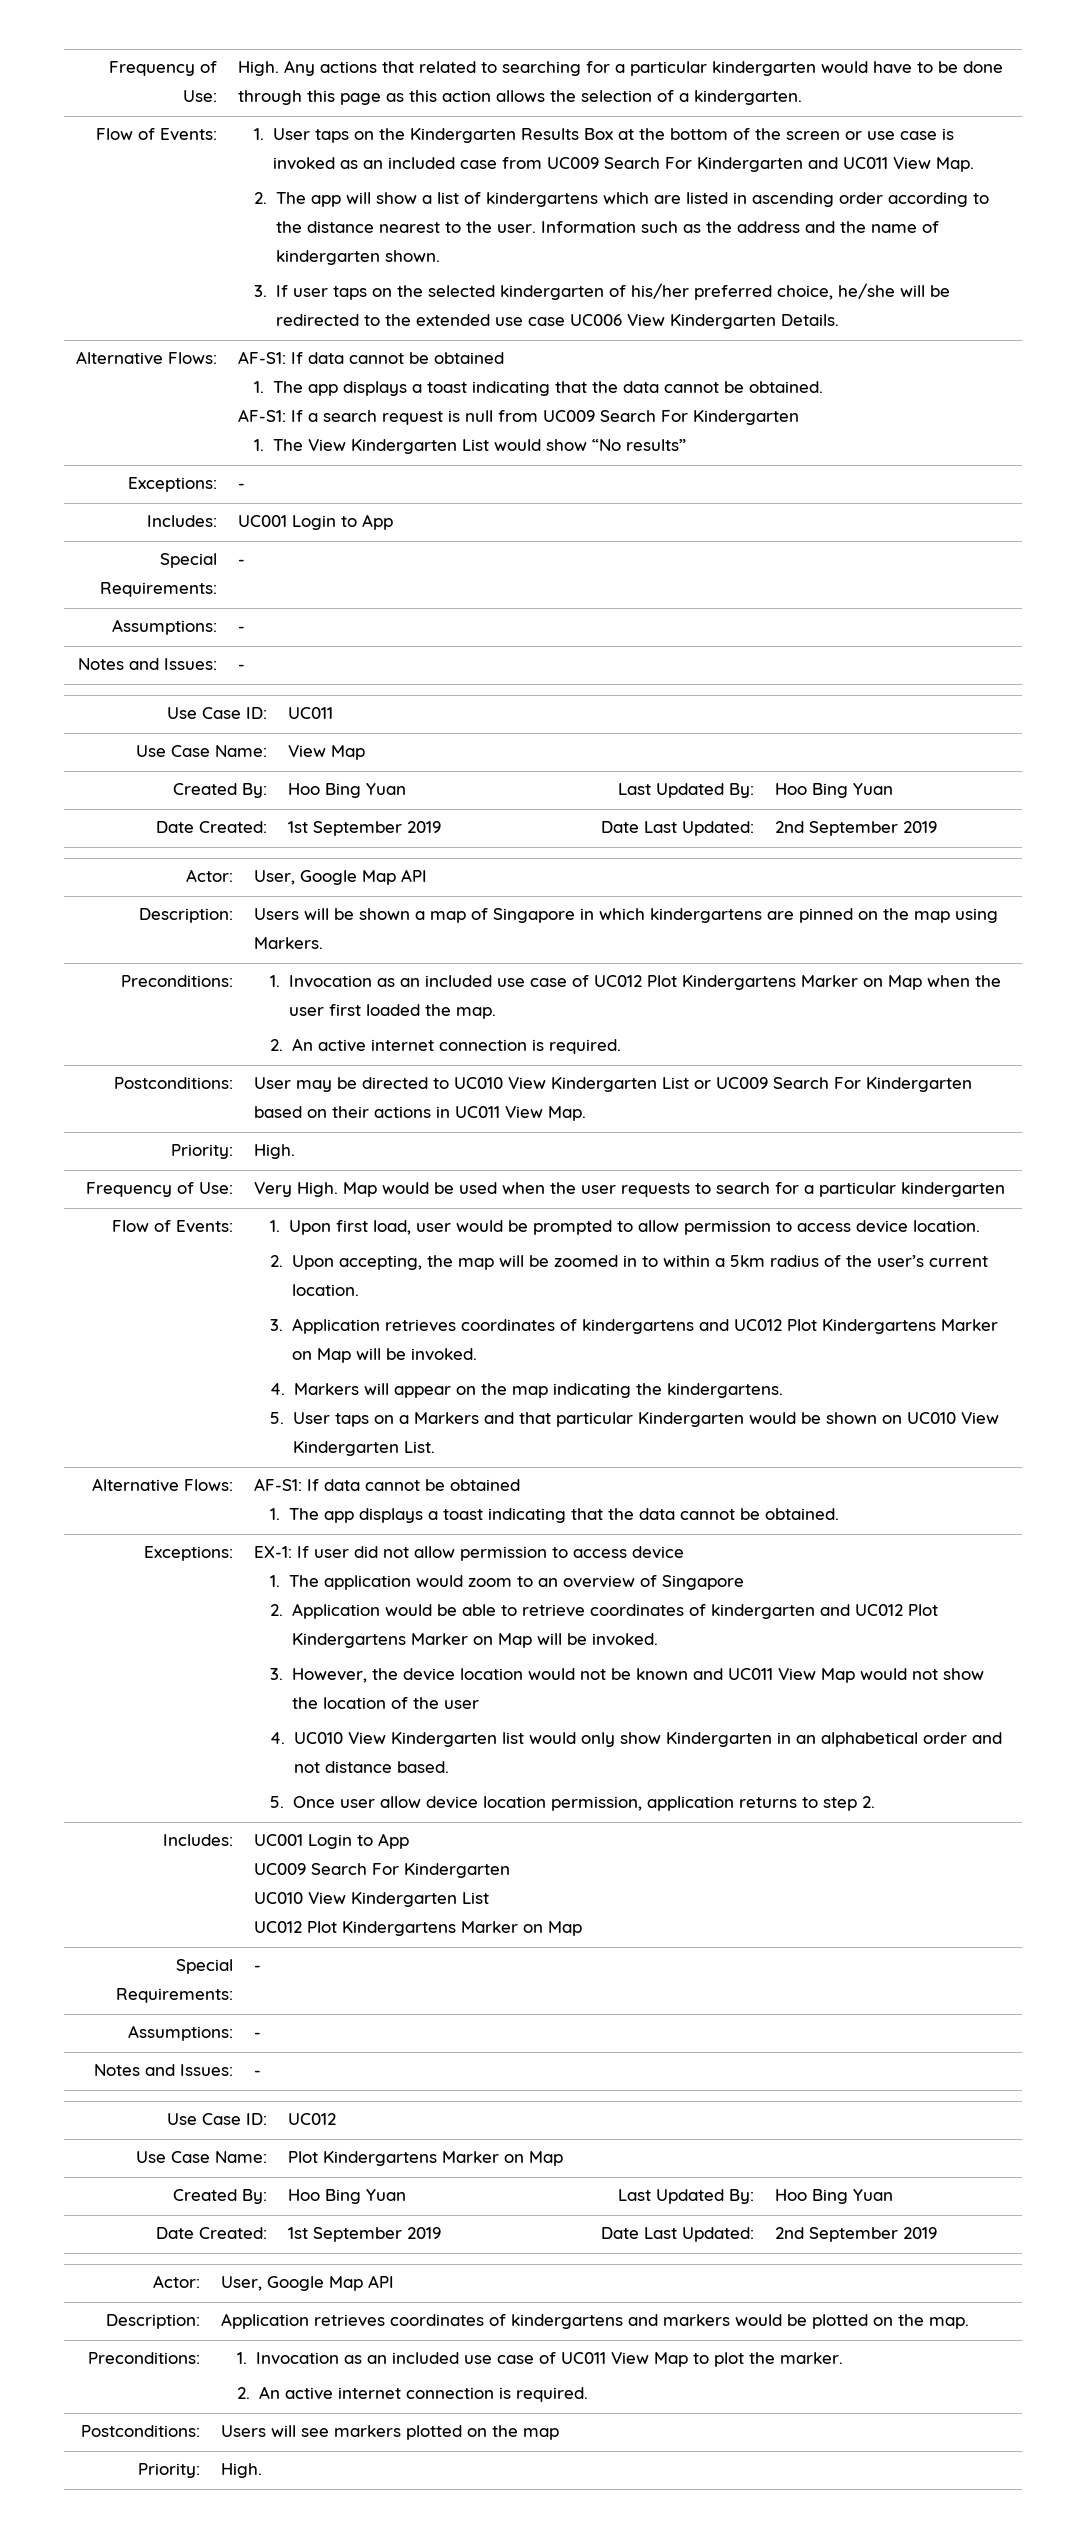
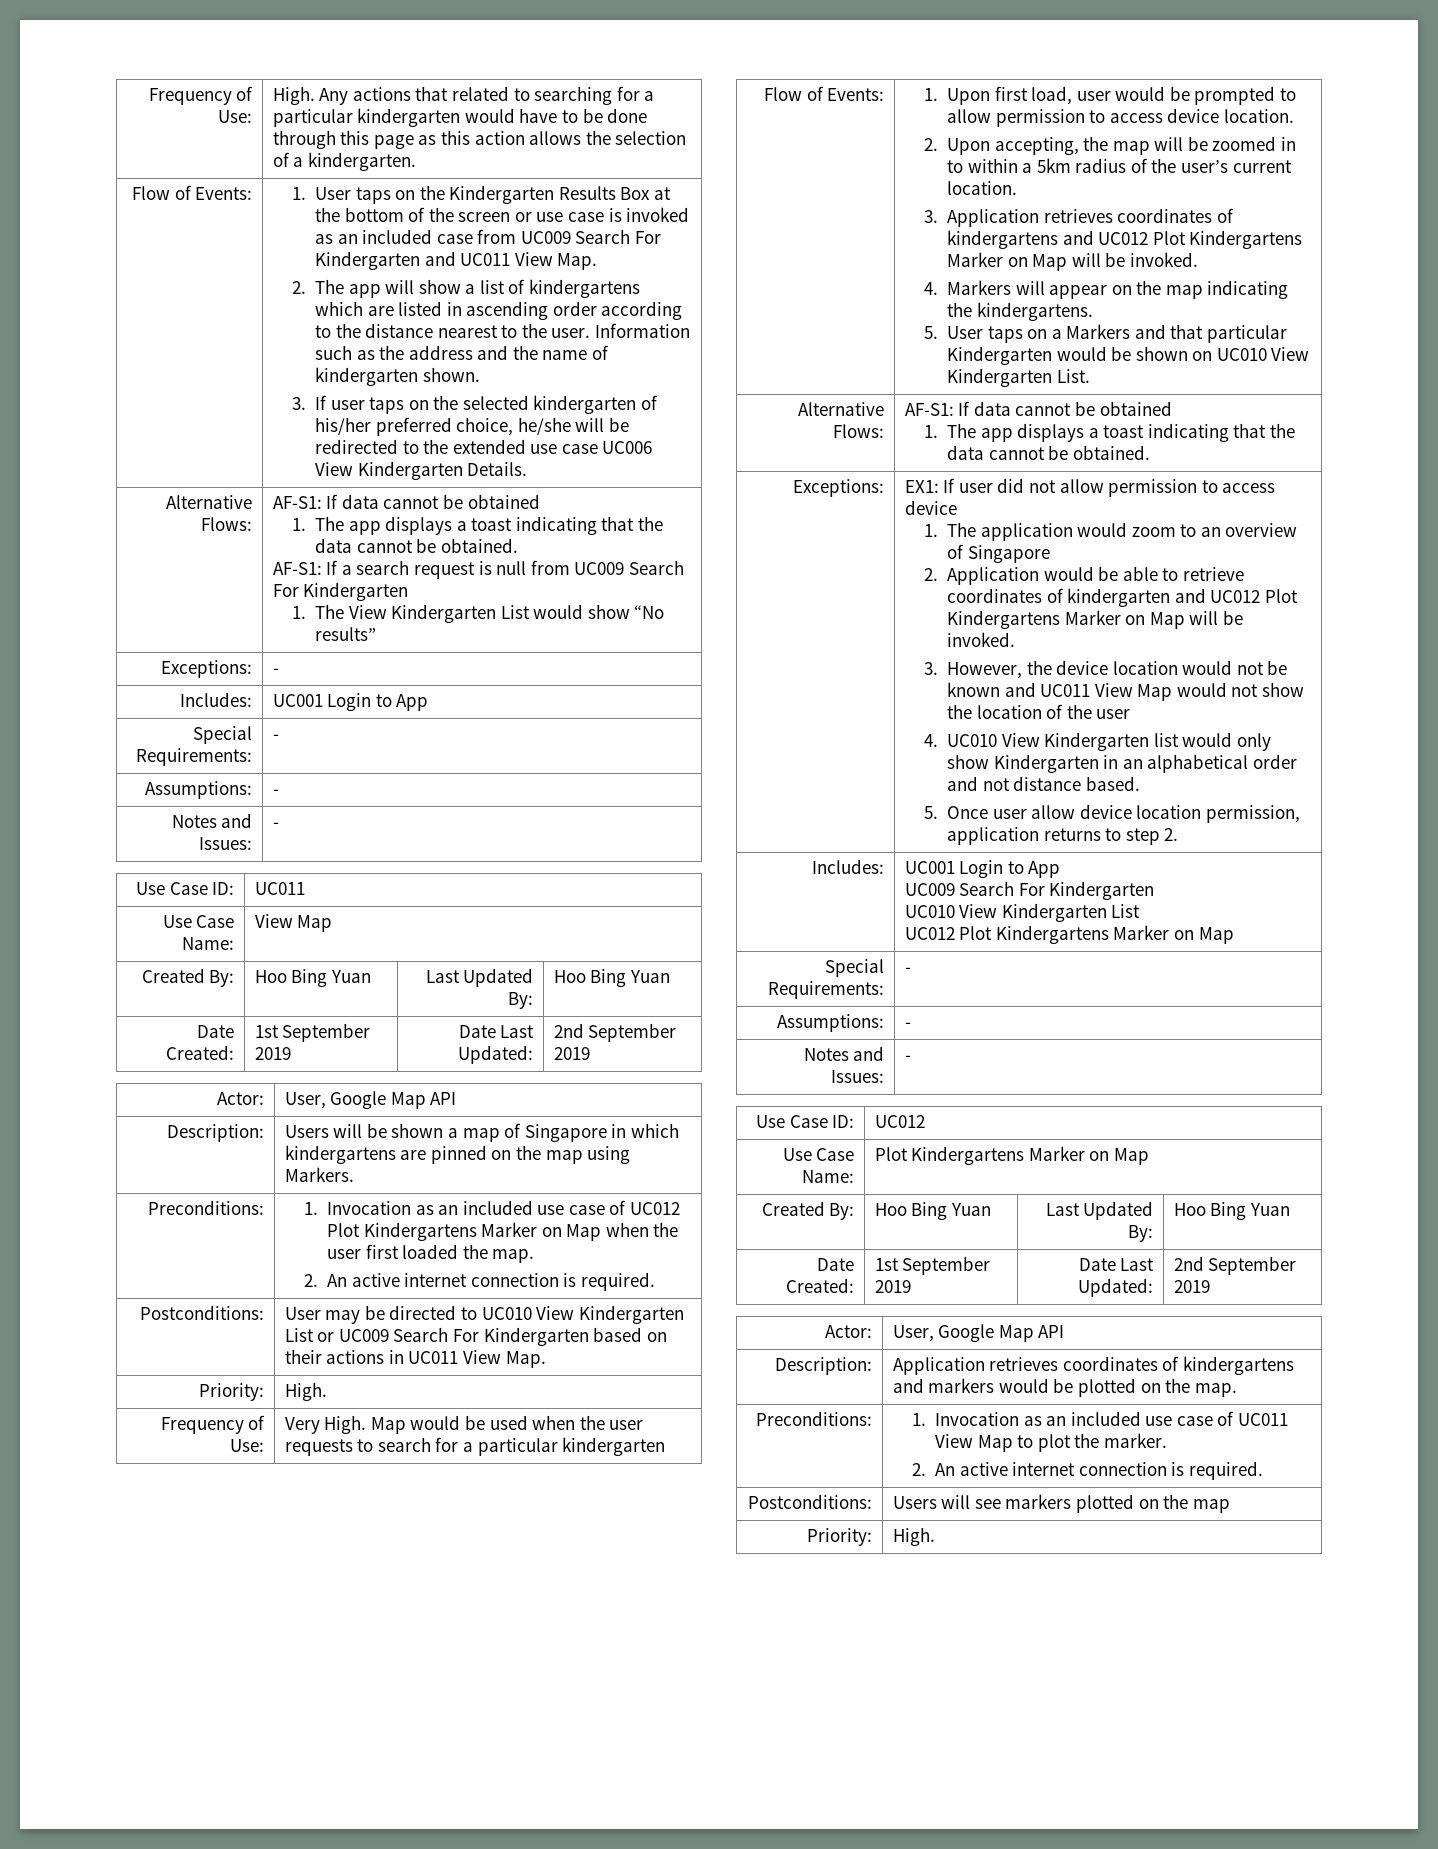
[253,1546,292,1558] EX-1: -> [904,480,939,493] EX1:

